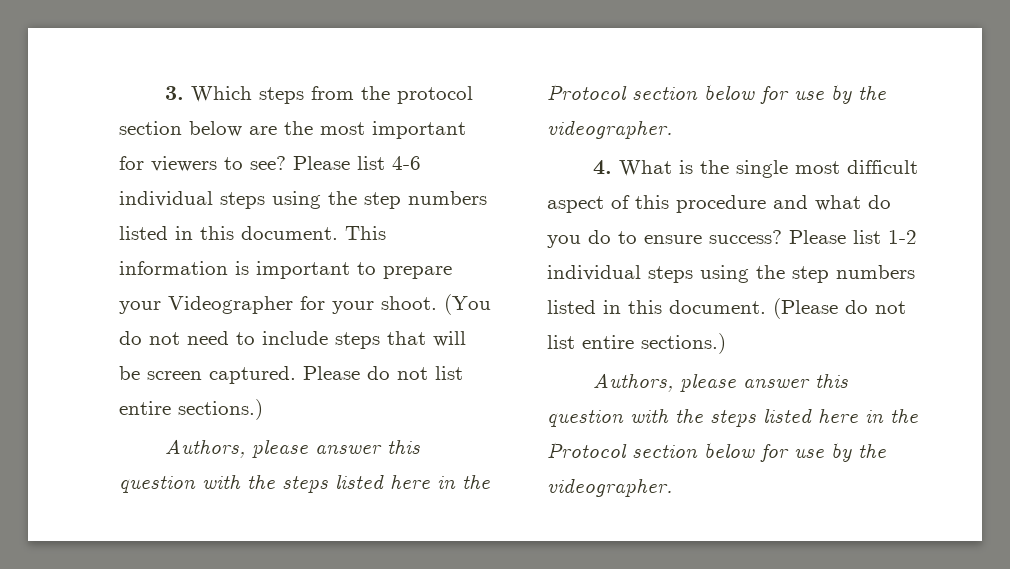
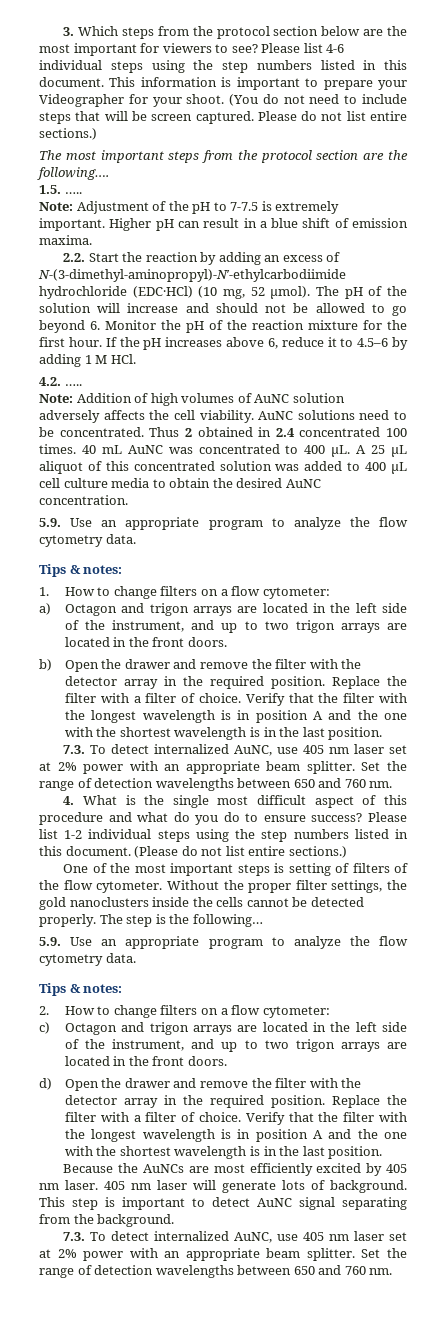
[164,439,420,458] [119,474,490,493] [547,84,886,104] [547,120,672,139] Authors, please answer this question with the steps listed here in the Protocol section below for use by the videographer. -> [39,150,408,163] [37,167,109,180] [39,185,82,194] [39,201,340,214] [39,218,409,231] [39,235,92,245] [63,252,341,265] [38,269,346,282] [39,286,407,299] [39,303,408,316] [39,320,407,333] [39,337,408,350] [39,354,136,367] [39,377,82,386] [39,393,345,406] [39,410,407,423] [39,427,407,437] [39,444,408,457] [39,461,408,474] [39,478,321,488] [39,495,128,505] [39,517,408,530] [39,534,136,547] [39,564,123,577] [39,586,330,599] [39,603,407,616] [64,620,407,633] [64,637,227,647] [39,659,362,672] [64,676,407,689] [64,693,407,706] [64,710,407,723] [64,727,383,740] [63,744,407,756] [39,761,407,774] [39,778,393,791] The most important steps from the protocol section are the following…. // 1.5. ….. // Note: Adjustment of the pH to 7-7.5 is extremely important. Higher pH can result in a blue shift of emission maxima. // 2.2. Start the reaction by adding an excess of N-(3-dimethyl-aminopropyl)-N′-ethylcarbodiimide hydrochloride (EDC·HCl) (10 mg, 52 μmol). The pH of the solution will increase and should not be allowed to go beyond 6. Monitor the pH of the reaction mixture for the first hour. If the pH increases above 6, reduce it to 4.5–6 by adding 1 M HCl. // 4.2. ….. // Note: Addition of high volumes of AuNC solution adversely affects the cell viability. AuNC solutions need to be concentrated. Thus 2 obtained in 2.4 concentrated 100 times. 40 mL AuNC was concentrated to 400 μL. A 25 μL aliquot of this concentrated solution was added to 400 µL cell culture media to obtain the desired AuNC concentration. // 5.9. Use an appropriate program to analyze the flow cytometry data. // Tips & notes: // 1. How to change filters on a flow cytometer: // a) Octagon and trigon arrays are located in the left side of the instrument, and up to two trigon arrays are located in the front doors. // b) Open the drawer and remove the filter with the detector array in the required position. Replace the filter with a filter of choice. Verify that the filter with the longest wavelength is in position A and the one with the shortest wavelength is in the last position. // 7.3. To detect internalized AuNC, use 405 nm laser set at 2% power with an appropriate beam splitter. Set the range of detection wavelengths between 650 and 760 nm.
[592,373,848,392] [547,408,918,427] [547,442,886,462] [547,478,672,497] Authors, please answer this question with the steps listed here in the Protocol section below for use by the videographer. -> [63,863,408,876] [39,880,407,893] [39,897,364,910] [39,914,263,927] [39,936,408,949] [39,953,136,966] [39,983,123,996] [39,1005,330,1018] [39,1022,407,1035] [64,1039,407,1052] [64,1056,227,1066] [39,1078,362,1091] [64,1095,407,1108] [64,1112,407,1125] [64,1129,407,1142] [64,1146,383,1159] [63,1163,407,1176] [39,1180,407,1193] [39,1197,407,1210] [39,1214,175,1227] [63,1231,407,1243] [39,1248,407,1261] [39,1265,393,1278] One of the most important steps is setting of filters of the flow cytometer. Without the proper filter settings, the gold nanoclusters inside the cells cannot be detected properly. The step is the following… // 5.9. Use an appropriate program to analyze the flow cytometry data. // Tips & notes: // 2. How to change filters on a flow cytometer: // c) Octagon and trigon arrays are located in the left side of the instrument, and up to two trigon arrays are located in the front doors. // d) Open the drawer and remove the filter with the detector array in the required position. Replace the filter with a filter of choice. Verify that the filter with the longest wavelength is in position A and the one with the shortest wavelength is in the last position. // Because the AuNCs are most efficiently excited by 405 nm laser. 405 nm laser will generate lots of background. This step is important to detect AuNC signal separating from the background. // 7.3. To detect internalized AuNC, use 405 nm laser set at 2% power with an appropriate beam splitter. Set the range of detection wavelengths between 650 and 760 nm.

